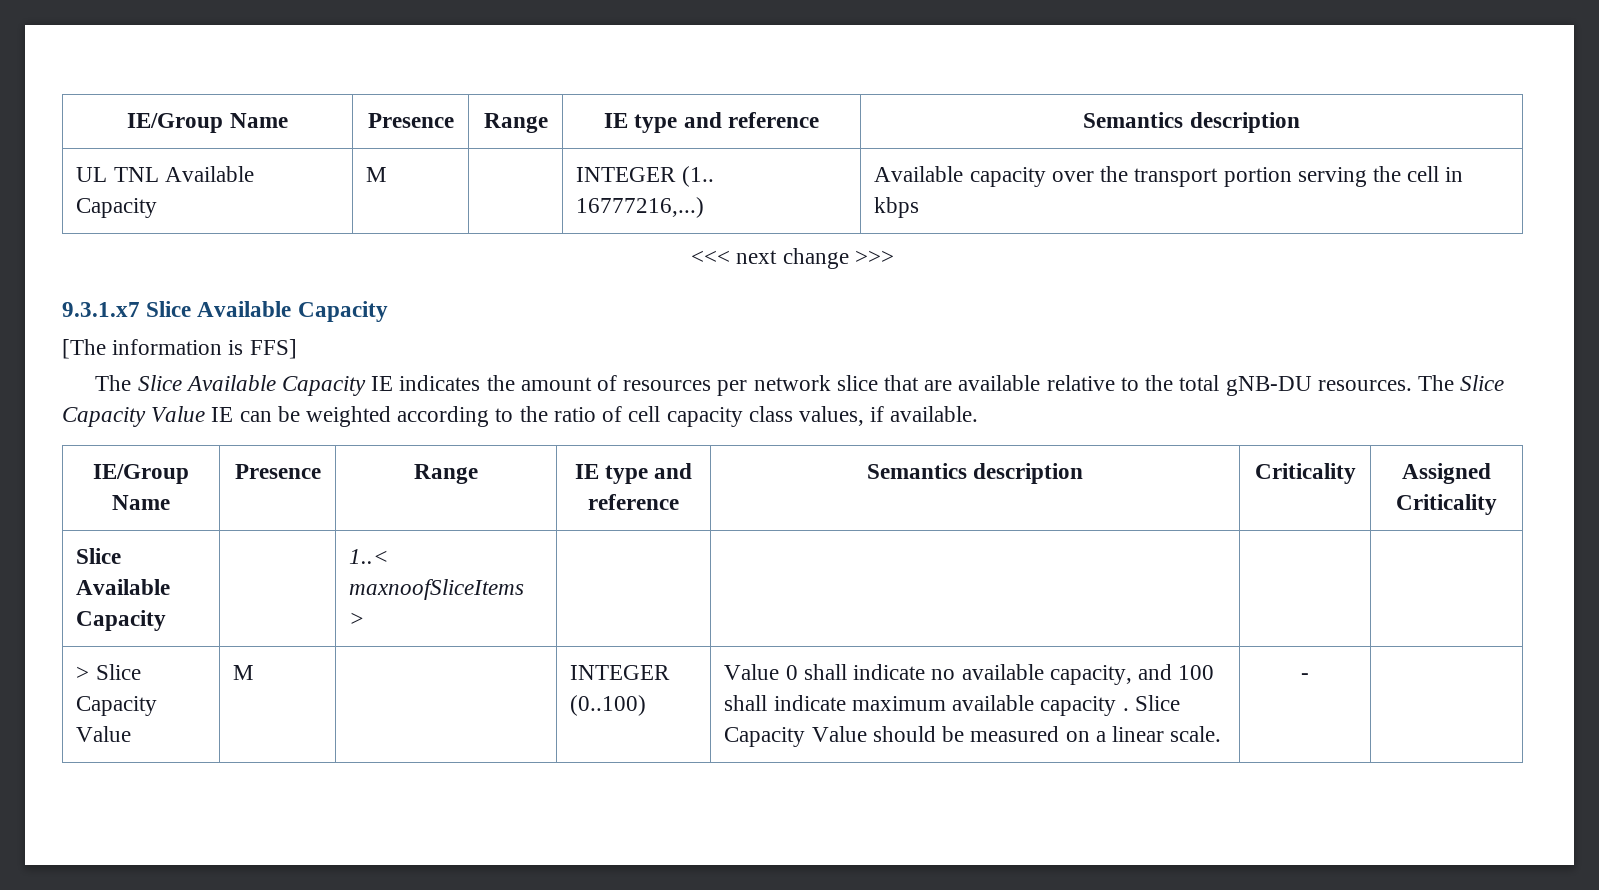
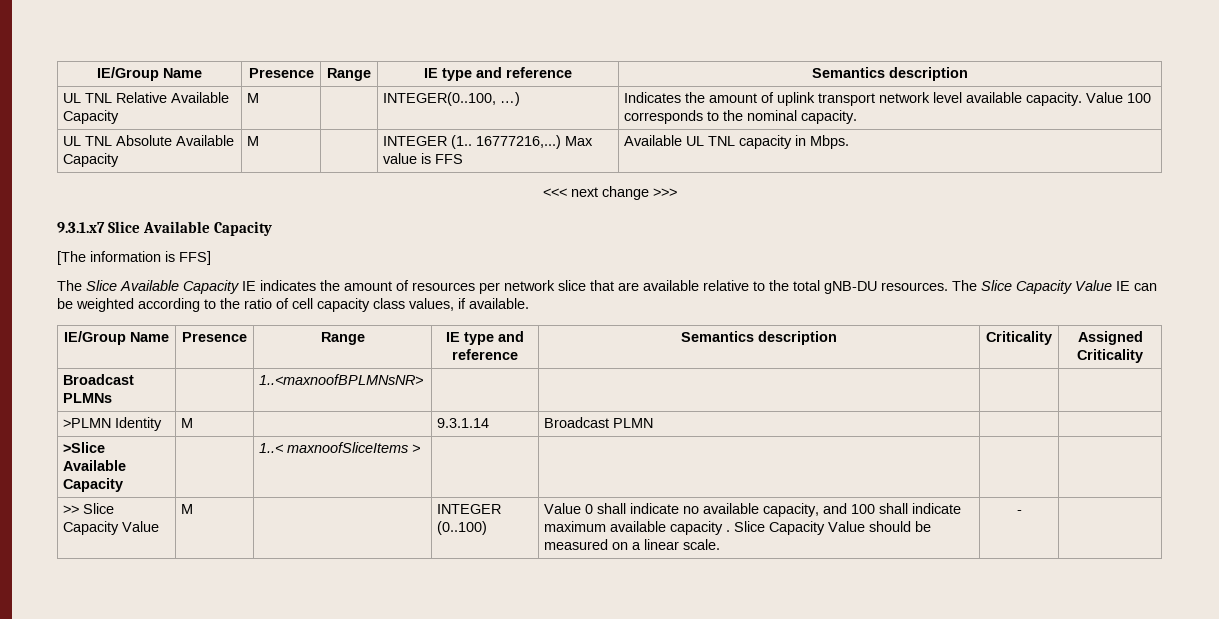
(159, 174) none -> [116,92,230,103] [63,110,120,124] [247,93,260,103] [383,92,521,106] [624,92,1152,106] [624,110,858,124] [63,135,173,146] Relative Available Capacity | M | | INTEGER(0..100, …) | Indicates the amount of uplink transport network level available capacity. Value 100 corresponds to the nominal capacity. // UL TNL Absolute
[874,166,1464,187] [874,197,920,218] | Available capacity over the transport portion serving the cell in kbps -> [565,136,594,146] [383,153,464,164] [624,135,850,149] Max value is FFS | Available UL TNL capacity in Mbps.
[76,548,122,564] Slice -> [63,374,135,385] [63,393,113,403] [259,374,424,385] [63,417,163,431] [181,418,194,428] [437,418,490,428] [544,417,654,428] [63,442,106,453] Broadcast PLMNs | | 1..<maxnoofBPLMNsNR> | | | | // >PLMN Identity | M | | 9.3.1.14 | Broadcast PLMN | | // >Slice
[76,666,90,680] > -> [63,505,80,514] >>

